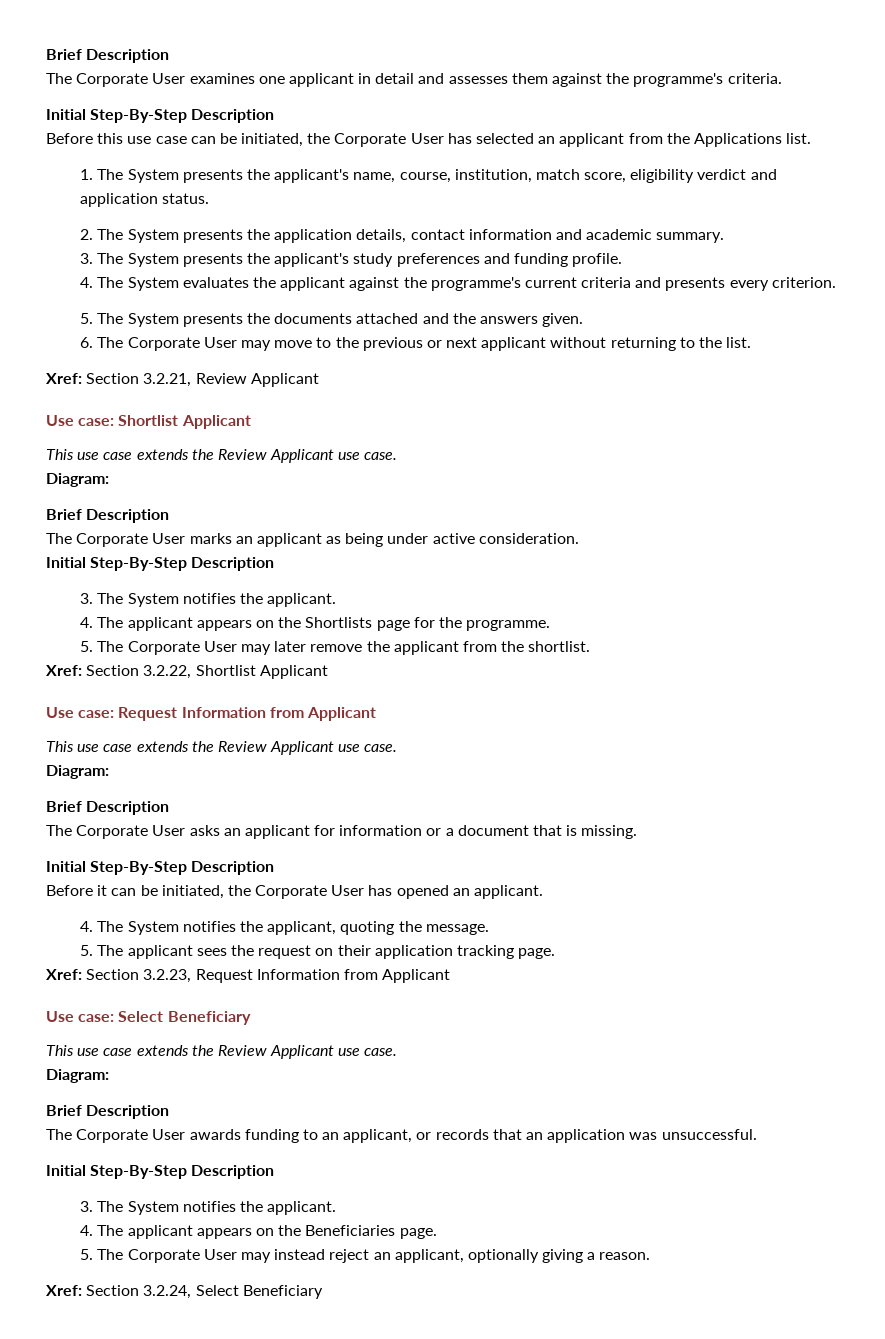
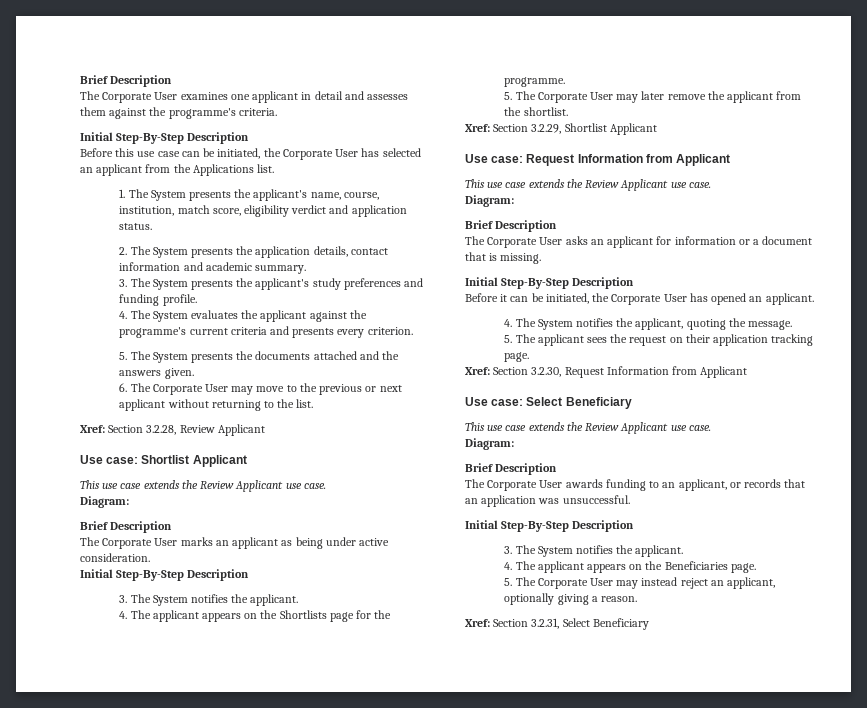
[143,373,192,387] 3.2.21, -> [146,425,177,435] 3.2.28,
[143,665,192,679] 3.2.22, -> [531,124,562,134] 3.2.29,
[143,969,192,983] 3.2.23, -> [531,367,562,377] 3.2.30,
[143,1285,192,1299] 3.2.24, -> [531,618,560,629] 3.2.31,

